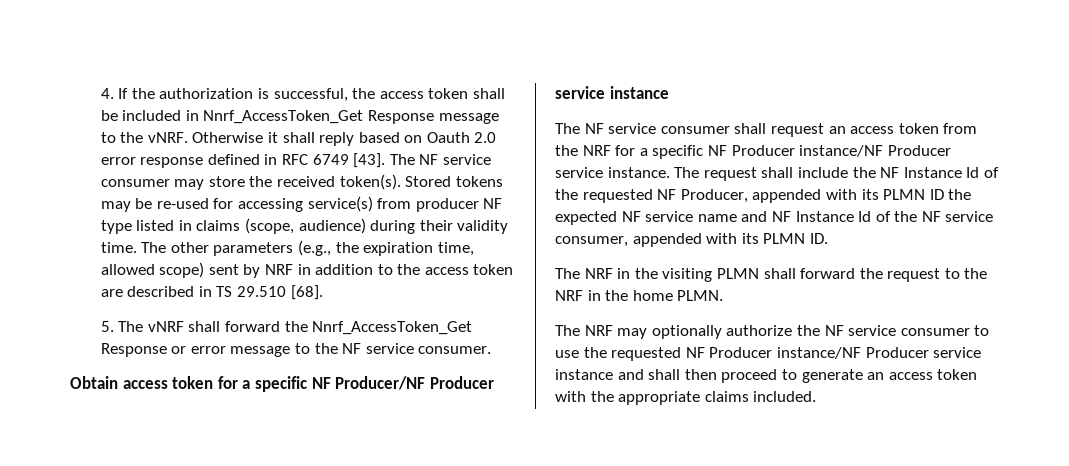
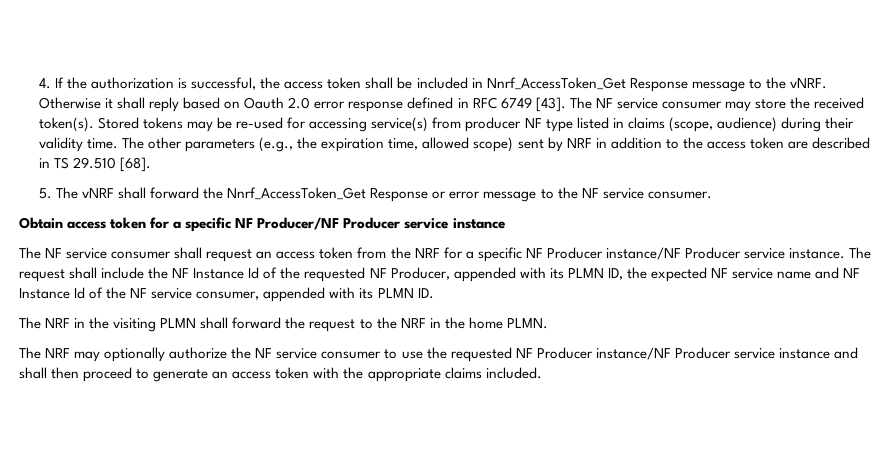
[929,189,944,200] ID -> [607,268,623,280] ID,

